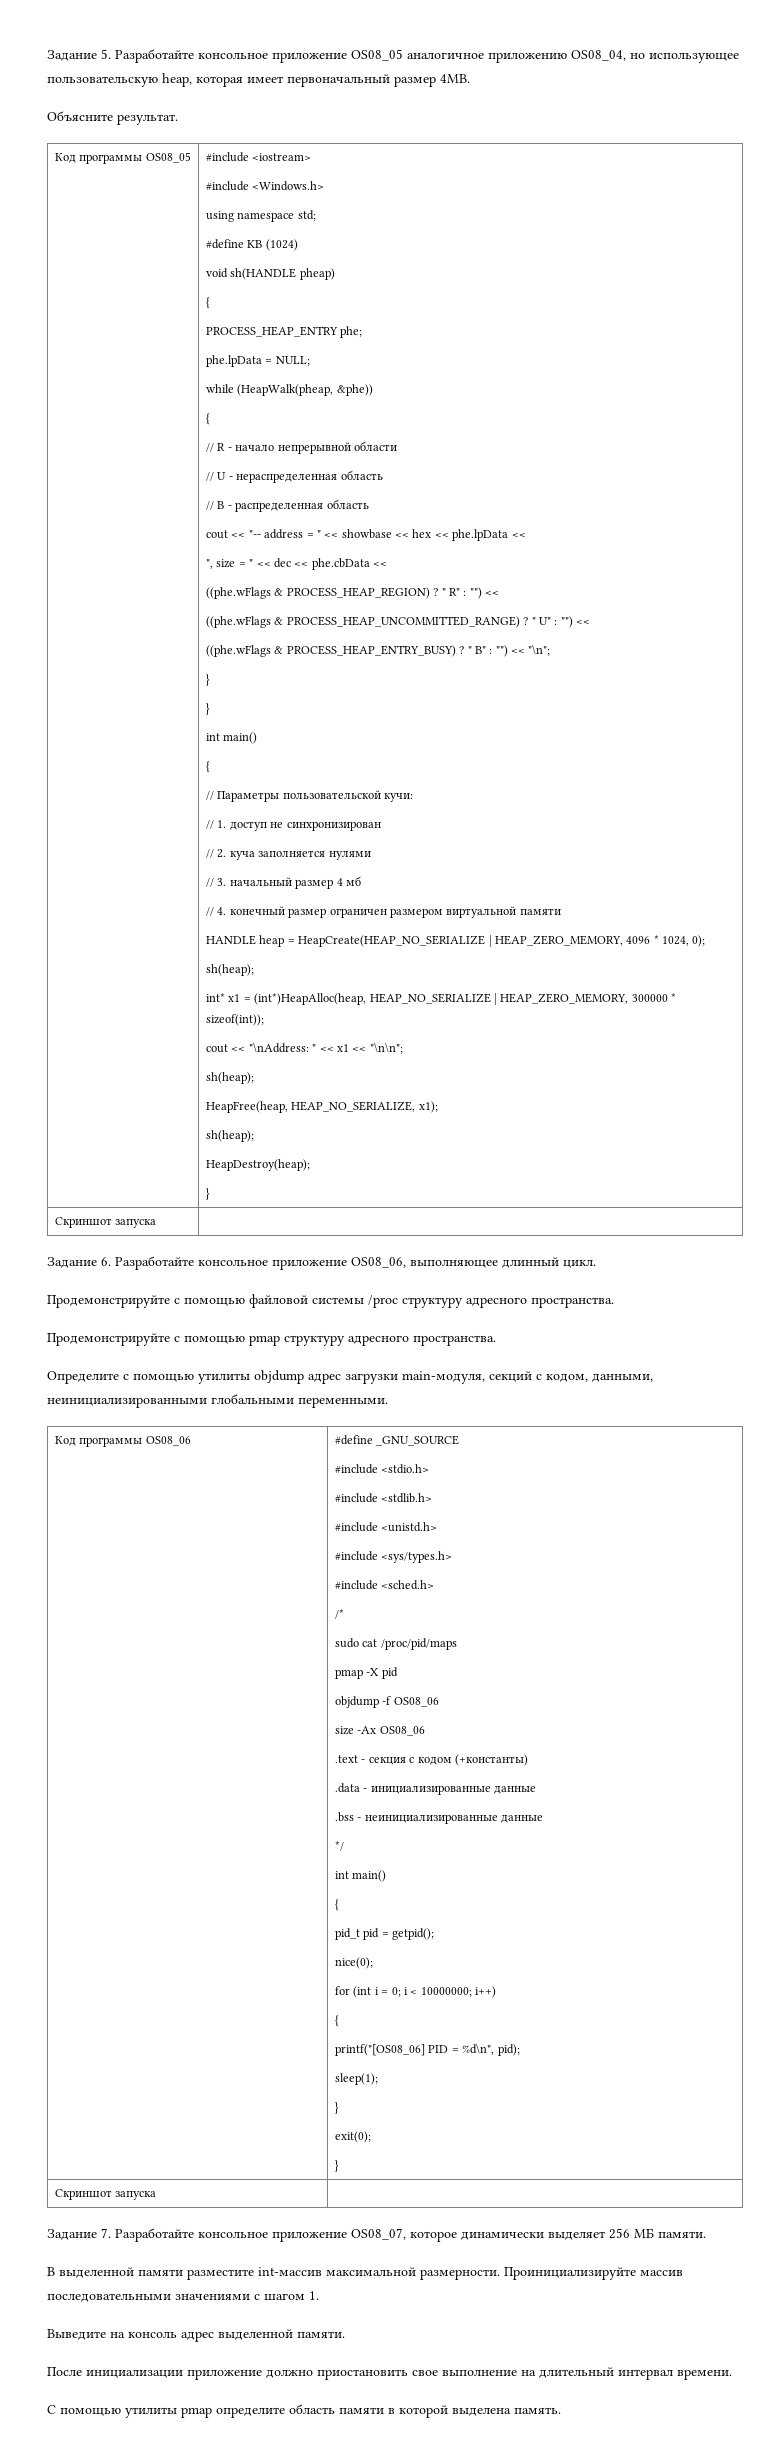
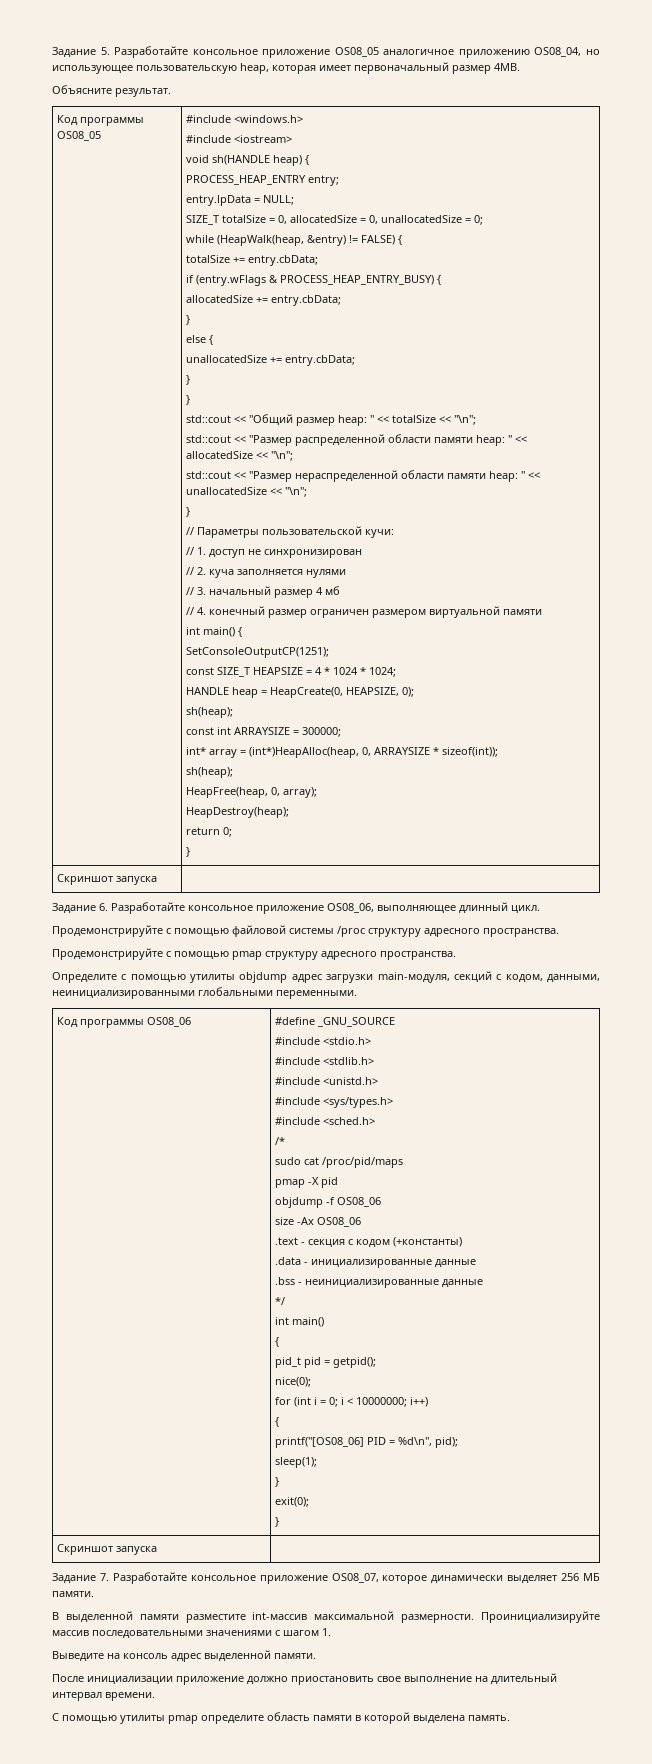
[252,153,312,161] [206,181,325,191] [206,210,316,222] [206,239,298,251] <iostream> // #include <Windows.h> // using namespace std; // #define KB (1024) -> [234,115,304,123] [186,135,293,143] <windows.h> // #include <iostream>
[299,268,335,280] pheap) // -> [273,155,303,166] heap)
[340,326,363,338] [206,355,263,367] phe; // phe.lpData -> [308,175,340,186] [186,195,252,206] entry; // entry.lpData
[206,384,373,396] [206,413,211,425] [206,441,397,454] [206,470,383,483] [206,499,369,512] [206,529,526,541] [206,558,388,570] [206,587,500,599] [206,616,591,628] [206,644,551,657] [206,674,211,686] [206,703,211,715] [206,732,258,744] [206,761,211,773] while (HeapWalk(pheap, &phe)) // { // // R - начало непрерывной области // // U - нераспределенная область // // B - распределенная область // cout << "-- address = " << showbase << hex << phe.lpData << // ", size = " << dec << phe.cbData << // ((phe.wFlags & PROCESS_HEAP_REGION) ? " R" : "") << // ((phe.wFlags & PROCESS_HEAP_UNCOMMITTED_RANGE) ? " U" : "") << // ((phe.wFlags & PROCESS_HEAP_ENTRY_BUSY) ? " B" : "") << "\n"; // } // } // int main() // { -> [186,215,484,225] [186,235,403,246] [186,255,319,266] [186,275,442,286] [186,295,342,306] [186,315,191,325] [186,335,214,345] [186,355,356,366] [186,375,191,385] [186,395,191,405] [186,414,477,426] [186,434,528,446] [186,451,294,461] [186,470,541,482] [186,487,308,497] [186,507,191,517] SIZE_T totalSize = 0, allocatedSize = 0, unallocatedSize = 0; // while (HeapWalk(heap, &entry) != FALSE) { // totalSize += entry.cbData; // if (entry.wFlags & PROCESS_HEAP_ENTRY_BUSY) { // allocatedSize += entry.cbData; // } // else { // unallocatedSize += entry.cbData; // } // } // std::cout << "Общий размер heap: " << totalSize << "\n"; // std::cout << "Размер распределенной области памяти heap: " << allocatedSize << "\n"; // std::cout << "Размер нераспределенной области памяти heap: " << unallocatedSize << "\n"; // }
[206,935,706,947] [206,964,255,976] HANDLE heap = HeapCreate(HEAP_NO_SERIALIZE | HEAP_ZERO_MEMORY, 4096 * 1024, 0); // sh(heap); -> [186,627,243,637] [186,647,330,658] [186,667,397,677] [186,687,415,698] [186,707,234,718] [186,727,342,737] int main() { // SetConsoleOutputCP(1251); // const SIZE_T HEAPSIZE = 4 * 1024 * 1024; // HANDLE heap = HeapCreate(0, HEAPSIZE, 0); // sh(heap); // const int ARRAYSIZE = 300000;
[228,994,241,1002] x1 -> [209,749,238,758] array
[369,993,677,1005] [206,1014,265,1026] [206,1042,403,1054] HEAP_NO_SERIALIZE | HEAP_ZERO_MEMORY, 300000 * sizeof(int)); // cout << "\nAddress: " << x1 << "\n\n"; -> [362,747,499,757] 0, ARRAYSIZE * sizeof(int));
[291,1101,438,1113] [206,1130,255,1142] HEAP_NO_SERIALIZE, x1); // sh(heap); -> [271,787,318,798] 0, array);
(311, 1165) none -> [186,827,233,837] // return 0;

